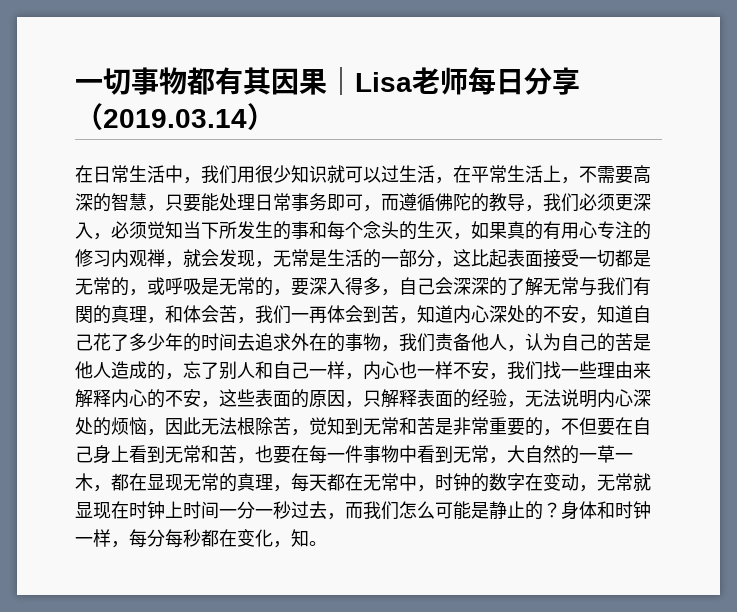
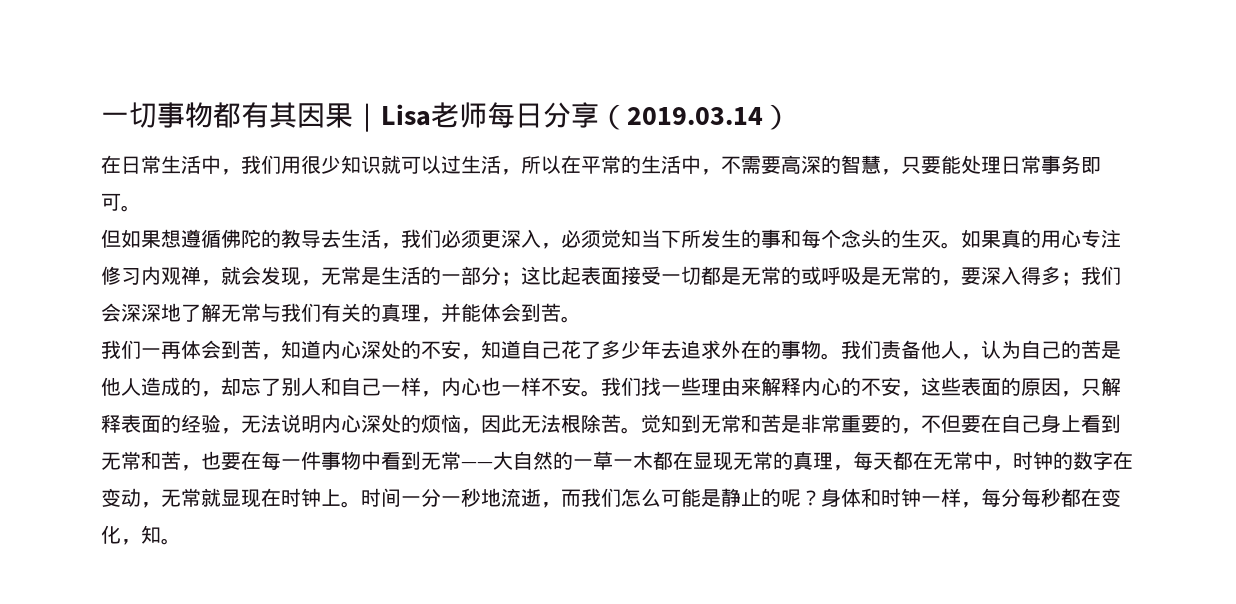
[453,165,561,183] 在平常生活上 -> [521,155,701,174] 所以在平常的生活中
[363,194,399,212] ，而 -> [121,205,141,212] [101,229,181,248] 。 // 但如果想
(525, 202) none -> [321,229,381,248] 去生活
[453,233,471,240] ， -> [941,242,961,249] 。
[543,221,561,240] 有 -> (1041, 238) none
[633,221,651,240] 的 -> (1121, 238) none
[435,261,453,268] ， -> [501,272,521,286] ；
[129,289,147,296] ， -> (801, 275) none
[381,277,507,296] ，自己会深深的 -> [1061,266,1121,286] [101,303,181,322] ；我们会深深地
[75,305,255,324] 関的真理，和体会苦， -> [341,303,581,323] 关的真理，并能体会到苦。 //
[183,333,237,352] 的时间 -> (661, 349) none
[381,345,399,352] ， -> [821,353,841,360] 。
(183, 376) none -> [221,377,241,396] 却
[489,373,507,380] ， -> [581,390,601,397] 。
[291,429,309,436] ， -> [621,427,641,434] 。
[489,457,507,464] ， -> [461,462,493,468] ——
[93,485,111,492] ， -> (653, 461) none
(183, 509) none -> [341,501,361,508] 。
[291,501,327,519] 过去 -> [481,488,541,507] 地流逝
(543, 510) none -> [781,489,801,507] 呢

